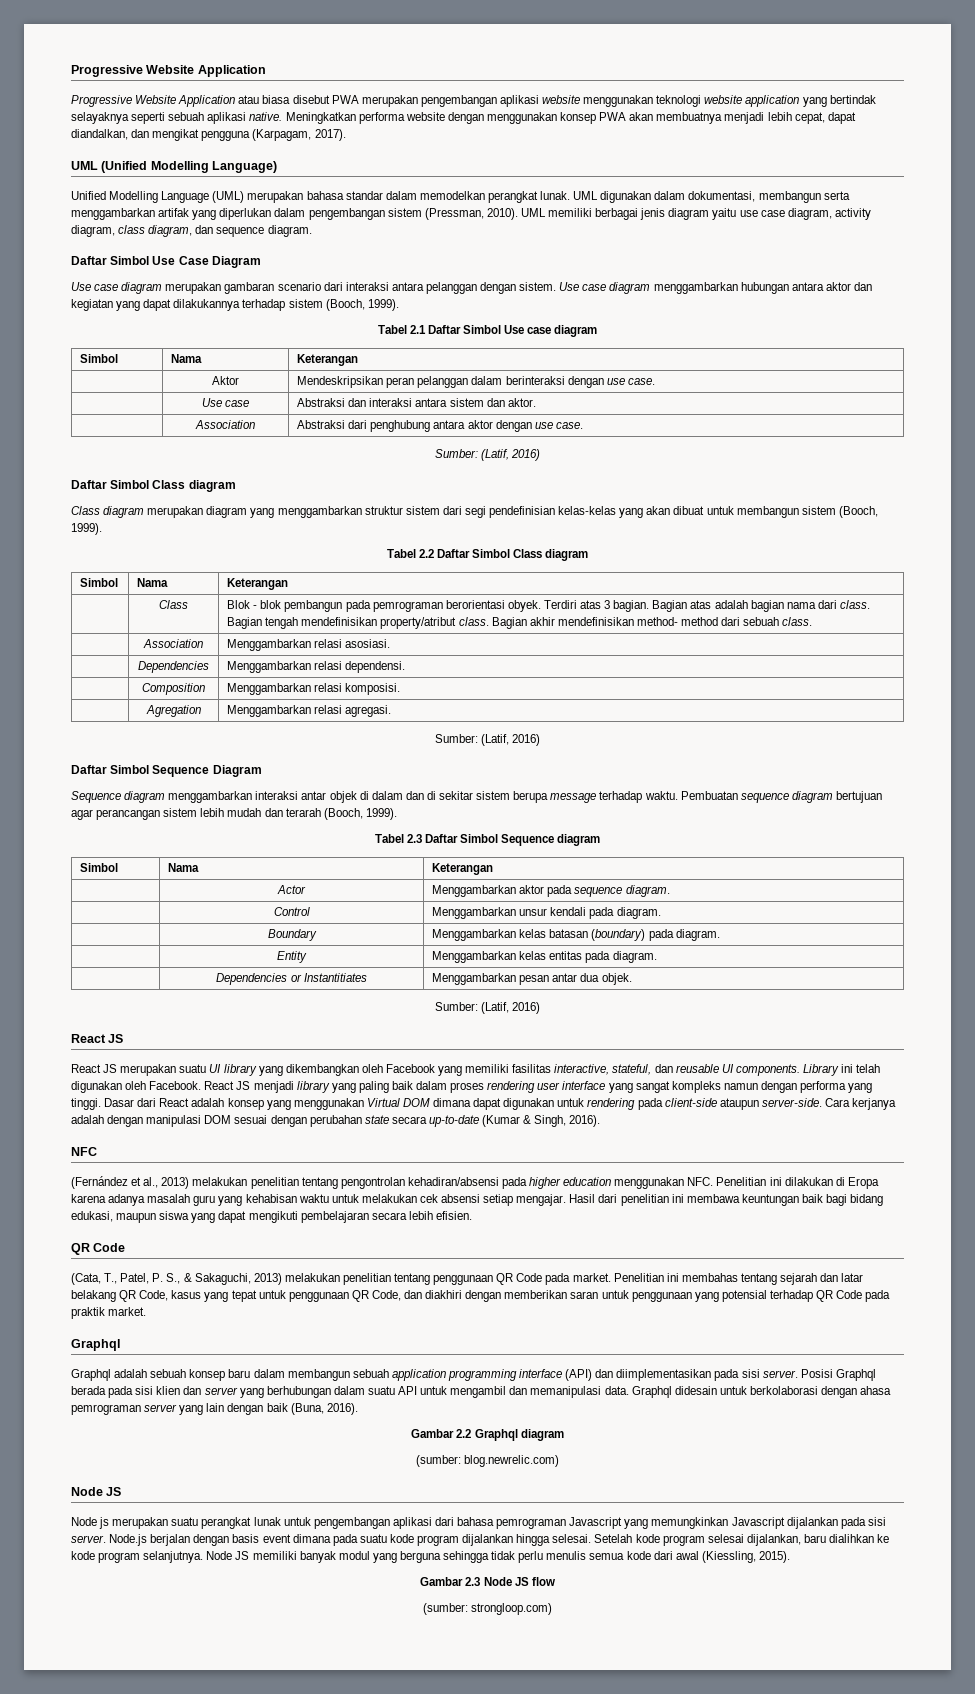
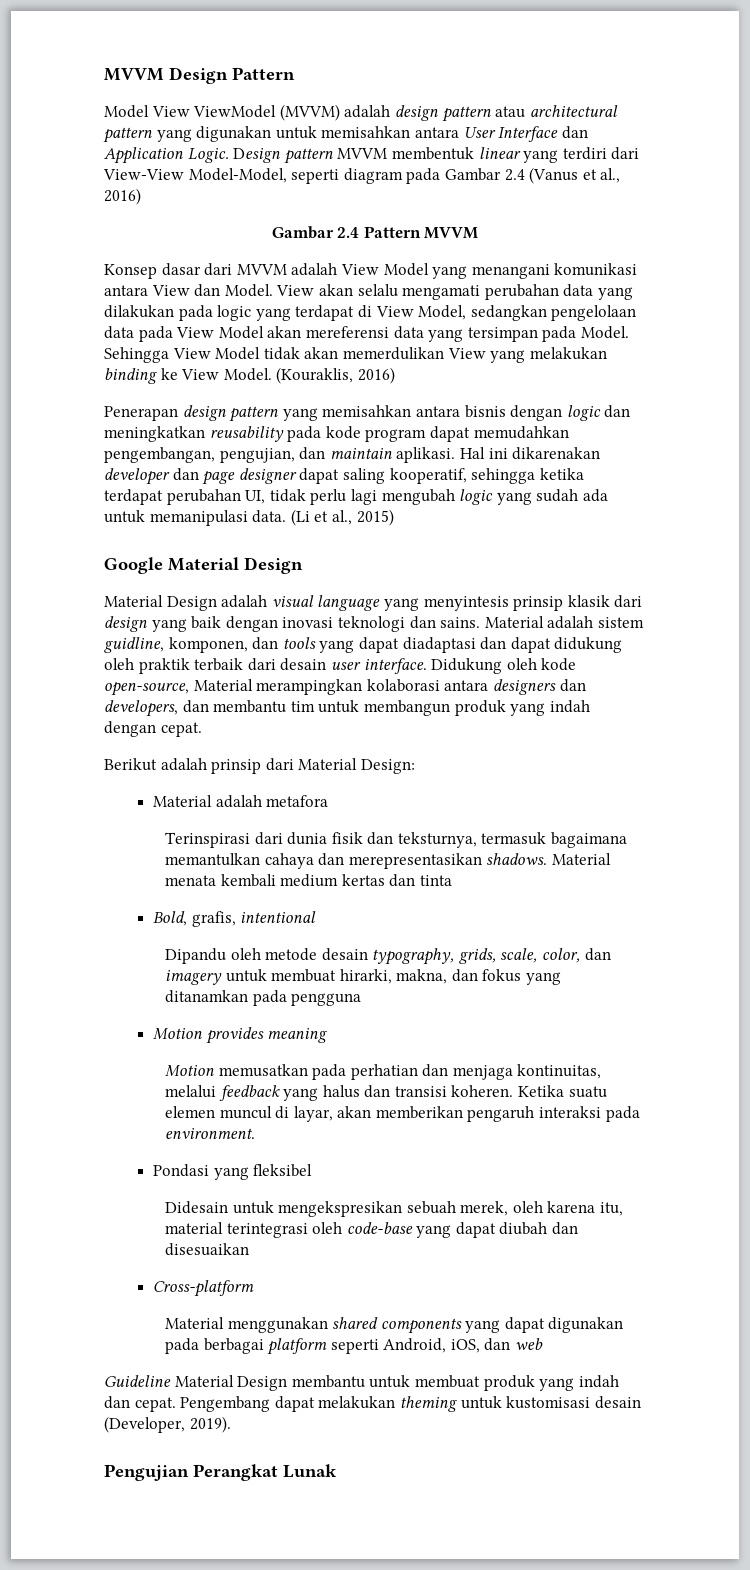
[71,65,266,77] [71,95,876,107] [71,112,856,124] [71,129,346,141] [71,161,278,173] [71,191,850,203] [71,208,871,220] [71,225,312,237] [71,256,261,268] [71,282,872,294] [71,299,399,311] [377,325,598,337] [80,354,119,363] [171,354,203,363] [297,354,359,366] [212,376,240,385] [297,376,655,388] [201,398,250,407] [297,398,536,407] [195,420,255,429] [297,420,583,432] [434,449,541,461] [71,480,236,492] [71,506,878,518] [71,523,102,535] [386,549,589,561] [80,578,119,587] [137,578,169,587] [227,578,289,590] [159,600,188,609] [227,600,870,612] [227,617,813,629] [143,639,203,648] [227,639,391,651] [138,661,209,673] [227,661,406,673] [142,683,205,695] [227,683,401,695] [145,705,201,717] [227,705,392,717] [434,734,541,746] [71,765,262,777] [71,791,882,803] [71,808,397,820] [374,834,601,846] [80,863,119,872] [168,863,200,872] [432,863,494,875] [277,885,306,894] [432,885,670,897] [273,907,310,916] [432,907,661,919] [267,929,317,941] [432,929,720,941] [277,951,307,963] [432,951,657,963] [216,973,367,985] [432,973,632,985] [434,1002,541,1014] [71,1034,124,1043] [71,1064,881,1076] [71,1081,873,1093] [71,1098,897,1110] [71,1115,601,1127] [71,1147,97,1156] [71,1176,879,1189] [71,1194,884,1206] [71,1211,472,1223] [71,1243,126,1255] [71,1273,864,1285] [71,1290,891,1302] [71,1307,147,1319] [71,1339,120,1351] [71,1369,876,1381] [71,1386,892,1398] [71,1403,358,1415] [411,1429,564,1441] [415,1455,560,1467] [71,1487,122,1496] [71,1517,886,1529] [71,1534,890,1546] [71,1551,790,1563] [420,1577,555,1586] [422,1603,553,1615] Progressive Website Application // Progressive Website Application atau biasa disebut PWA merupakan pengembangan aplikasi website menggunakan teknologi website application yang bertindak selayaknya seperti sebuah aplikasi native. Meningkatkan performa website dengan menggunakan konsep PWA akan membuatnya menjadi lebih cepat, dapat diandalkan, dan mengikat pengguna (Karpagam, 2017). // UML (Unified Modelling Language) // Unified Modelling Language (UML) merupakan bahasa standar dalam memodelkan perangkat lunak. UML digunakan dalam dokumentasi, membangun serta menggambarkan artifak yang diperlukan dalam pengembangan sistem (Pressman, 2010). UML memiliki berbagai jenis diagram yaitu use case diagram, activity diagram, class diagram, dan sequence diagram. // Daftar Simbol Use Case Diagram // Use case diagram merupakan gambaran scenario dari interaksi antara pelanggan dengan sistem. Use case diagram menggambarkan hubungan antara aktor dan kegiatan yang dapat dilakukannya terhadap sistem (Booch, 1999). // Tabel 2.1 Daftar Simbol Use case diagram // Simbol | Nama | Keterangan // | Aktor | Mendeskripsikan peran pelanggan dalam berinteraksi dengan use case. // | Use case | Abstraksi dan interaksi antara sistem dan aktor. // | Association | Abstraksi dari penghubung antara aktor dengan use case. // Sumber: (Latif, 2016) // Daftar Simbol Class diagram // Class diagram merupakan diagram yang menggambarkan struktur sistem dari segi pendefinisian kelas-kelas yang akan dibuat untuk membangun sistem (Booch, 1999). // Tabel 2.2 Daftar Simbol Class diagram // Simbol | Nama | Keterangan // | Class | Blok - blok pembangun pada pemrograman berorientasi obyek. Terdiri atas 3 bagian. Bagian atas adalah bagian nama dari class. Bagian tengah mendefinisikan property/atribut class. Bagian akhir mendefinisikan method- method dari sebuah class. // | Association | Menggambarkan relasi asosiasi. // | Dependencies | Menggambarkan relasi dependensi. // | Composition | Menggambarkan relasi komposisi. // | Agregation | Menggambarkan relasi agregasi. // Sumber: (Latif, 2016) // Daftar Simbol Sequence Diagram // Sequence diagram menggambarkan interaksi antar objek di dalam dan di sekitar sistem berupa message terhadap waktu. Pembuatan sequence diagram bertujuan agar perancangan sistem lebih mudah dan terarah (Booch, 1999). // Tabel 2.3 Daftar Simbol Sequence diagram // Simbol | Nama | Keterangan // | Actor | Menggambarkan aktor pada sequence diagram. // | Control | Menggambarkan unsur kendali pada diagram. // | Boundary | Menggambarkan kelas batasan (boundary) pada diagram. // | Entity | Menggambarkan kelas entitas pada diagram. // | Dependencies or Instantitiates | Menggambarkan pesan antar dua objek. // Sumber: (Latif, 2016) // React JS // React JS merupakan suatu UI library yang dikembangkan oleh Facebook yang memiliki fasilitas interactive, stateful, dan reusable UI components. Library ini telah digunakan oleh Facebook. React JS menjadi library yang paling baik dalam proses rendering user interface yang sangat kompleks namun dengan performa yang tinggi. Dasar dari React adalah konsep yang menggunakan Virtual DOM dimana dapat digunakan untuk rendering pada client-side ataupun server-side. Cara kerjanya adalah dengan manipulasi DOM sesuai dengan perubahan state secara up-to-date (Kumar & Singh, 2016). // NFC // (Fernández et al., 2013) melakukan penelitian tentang pengontrolan kehadiran/absensi pada higher education menggunakan NFC. Penelitian ini dilakukan di Eropa karena adanya masalah guru yang kehabisan waktu untuk melakukan cek absensi setiap mengajar. Hasil dari penelitian ini membawa keuntungan baik bagi bidang edukasi, maupun siswa yang dapat mengikuti pembelajaran secara lebih efisien. // QR Code // (Cata, T., Patel, P. S., & Sakaguchi, 2013) melakukan penelitian tentang penggunaan QR Code pada market. Penelitian ini membahas tentang sejarah dan latar belakang QR Code, kasus yang tepat untuk penggunaan QR Code, dan diakhiri dengan memberikan saran untuk penggunaan yang potensial terhadap QR Code pada praktik market. // Graphql // Graphql adalah sebuah konsep baru dalam membangun sebuah application programming interface (API) dan diimplementasikan pada sisi server. Posisi Graphql berada pada sisi klien dan server yang berhubungan dalam suatu API untuk mengambil dan memanipulasi data. Graphql didesain untuk berkolaborasi dengan ahasa pemrograman server yang lain dengan baik (Buna, 2016). // Gambar 2.2 Graphql diagram // (sumber: blog.newrelic.com) // Node JS // Node js merupakan suatu perangkat lunak untuk pengembangan aplikasi dari bahasa pemrograman Javascript yang memungkinkan Javascript dijalankan pada sisi server. Node.js berjalan dengan basis event dimana pada suatu kode program dijalankan hingga selesai. Setelah kode program selesai dijalankan, baru dialihkan ke kode program selanjutnya. Node JS memiliki banyak modul yang berguna sehingga tidak perlu menulis semua kode dari awal (Kiessling, 2015). // Gambar 2.3 Node JS flow // (sumber: strongloop.com) -> [104,67,295,84] [104,104,618,122] [103,126,588,143] [104,147,640,164] [103,167,621,184] [104,188,141,205] [271,226,479,239] [104,263,638,279] [104,284,633,300] [104,305,637,321] [104,326,629,342] [104,347,607,363] [104,367,395,384] [104,405,631,422] [104,426,569,442] [104,447,601,463] [104,468,584,485] [104,489,608,505] [104,509,394,526] [104,557,303,574] [104,595,643,611] [104,616,644,632] [104,637,623,653] [104,658,577,674] [104,679,586,696] [104,700,590,717] [104,721,202,737] [104,758,415,774] [153,795,329,808] [164,832,628,848] [164,853,611,869] [164,874,452,887] [153,911,317,927] [164,948,611,965] [164,969,562,985] [164,990,362,1006] [153,1027,328,1044] [164,1064,602,1080] [164,1085,607,1101] [164,1106,640,1122] [164,1128,255,1139] [153,1164,313,1180] [164,1201,624,1217] [164,1222,579,1238] [164,1243,249,1256] [153,1280,255,1297] [164,1317,624,1334] [164,1338,544,1355] [104,1375,619,1391] [104,1396,641,1412] [104,1416,231,1433] [104,1464,337,1481] MVVM Design Pattern // Model View ViewModel (MVVM) adalah design pattern atau architectural pattern yang digunakan untuk memisahkan antara User Interface dan Application Logic. Design pattern MVVM membentuk linear yang terdiri dari View-View Model-Model, seperti diagram pada Gambar 2.4 (Vanus et al., 2016) // Gambar 2.4 Pattern MVVM // Konsep dasar dari MVVM adalah View Model yang menangani komunikasi antara View dan Model. View akan selalu mengamati perubahan data yang dilakukan pada logic yang terdapat di View Model, sedangkan pengelolaan data pada View Model akan mereferensi data yang tersimpan pada Model. Sehingga View Model tidak akan memerdulikan View yang melakukan binding ke View Model. (Kouraklis, 2016) // Penerapan design pattern yang memisahkan antara bisnis dengan logic dan meningkatkan reusability pada kode program dapat memudahkan pengembangan, pengujian, dan maintain aplikasi. Hal ini dikarenakan developer dan page designer dapat saling kooperatif, sehingga ketika terdapat perubahan UI, tidak perlu lagi mengubah logic yang sudah ada untuk memanipulasi data. (Li et al., 2015) // Google Material Design // Material Design adalah visual language yang menyintesis prinsip klasik dari design yang baik dengan inovasi teknologi dan sains. Material adalah sistem guidline, komponen, dan tools yang dapat diadaptasi dan dapat didukung oleh praktik terbaik dari desain user interface. Didukung oleh kode open-source, Material merampingkan kolaborasi antara designers dan developers, dan membantu tim untuk membangun produk yang indah dengan cepat. // Berikut adalah prinsip dari Material Design: // Material adalah metafora // Terinspirasi dari dunia fisik dan teksturnya, termasuk bagaimana memantulkan cahaya dan merepresentasikan shadows. Material menata kembali medium kertas dan tinta // Bold, grafis, intentional // Dipandu oleh metode desain typography, grids, scale, color, dan imagery untuk membuat hirarki, makna, dan fokus yang ditanamkan pada pengguna // Motion provides meaning // Motion memusatkan pada perhatian dan menjaga kontinuitas, melalui feedback yang halus dan transisi koheren. Ketika suatu elemen muncul di layar, akan memberikan pengaruh interaksi pada environment. // Pondasi yang fleksibel // Didesain untuk mengekspresikan sebuah merek, oleh karena itu, material terintegrasi oleh code-base yang dapat diubah dan disesuaikan // Cross-platform // Material menggunakan shared components yang dapat digunakan pada berbagai platform seperti Android, iOS, dan web // Guideline Material Design membantu untuk membuat produk yang indah dan cepat. Pengembang dapat melakukan theming untuk kustomisasi desain (Developer, 2019). // Pengujian Perangkat Lunak

